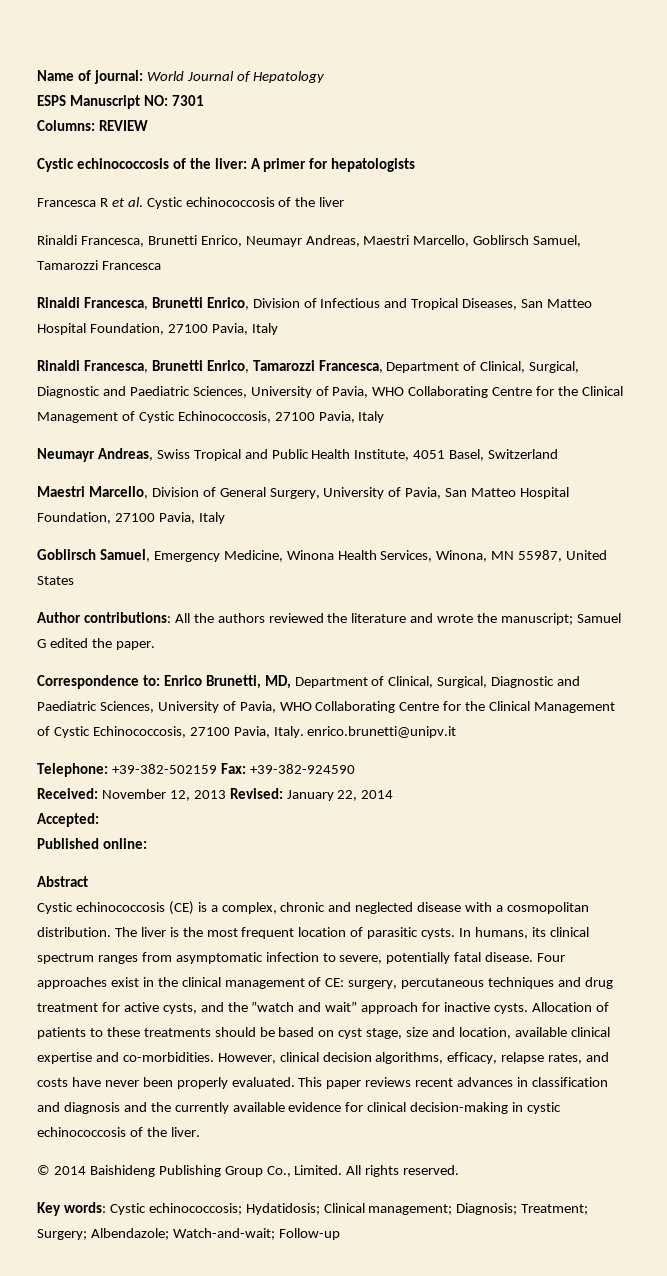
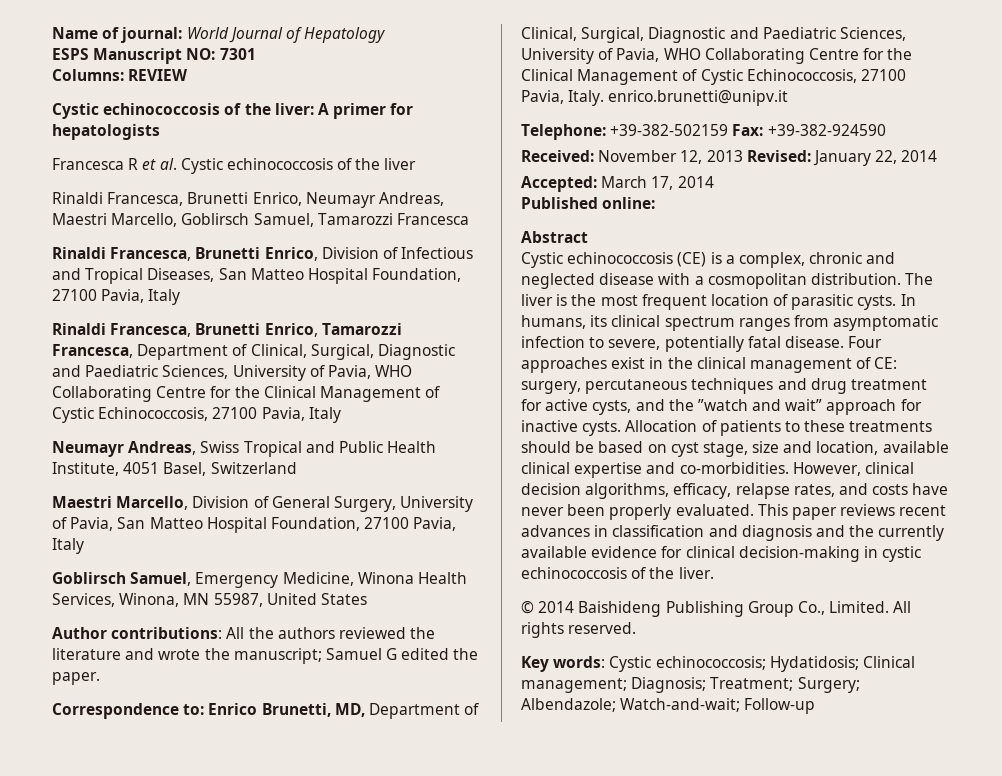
(99, 820) none -> [601,176,714,190] March 17, 2014

